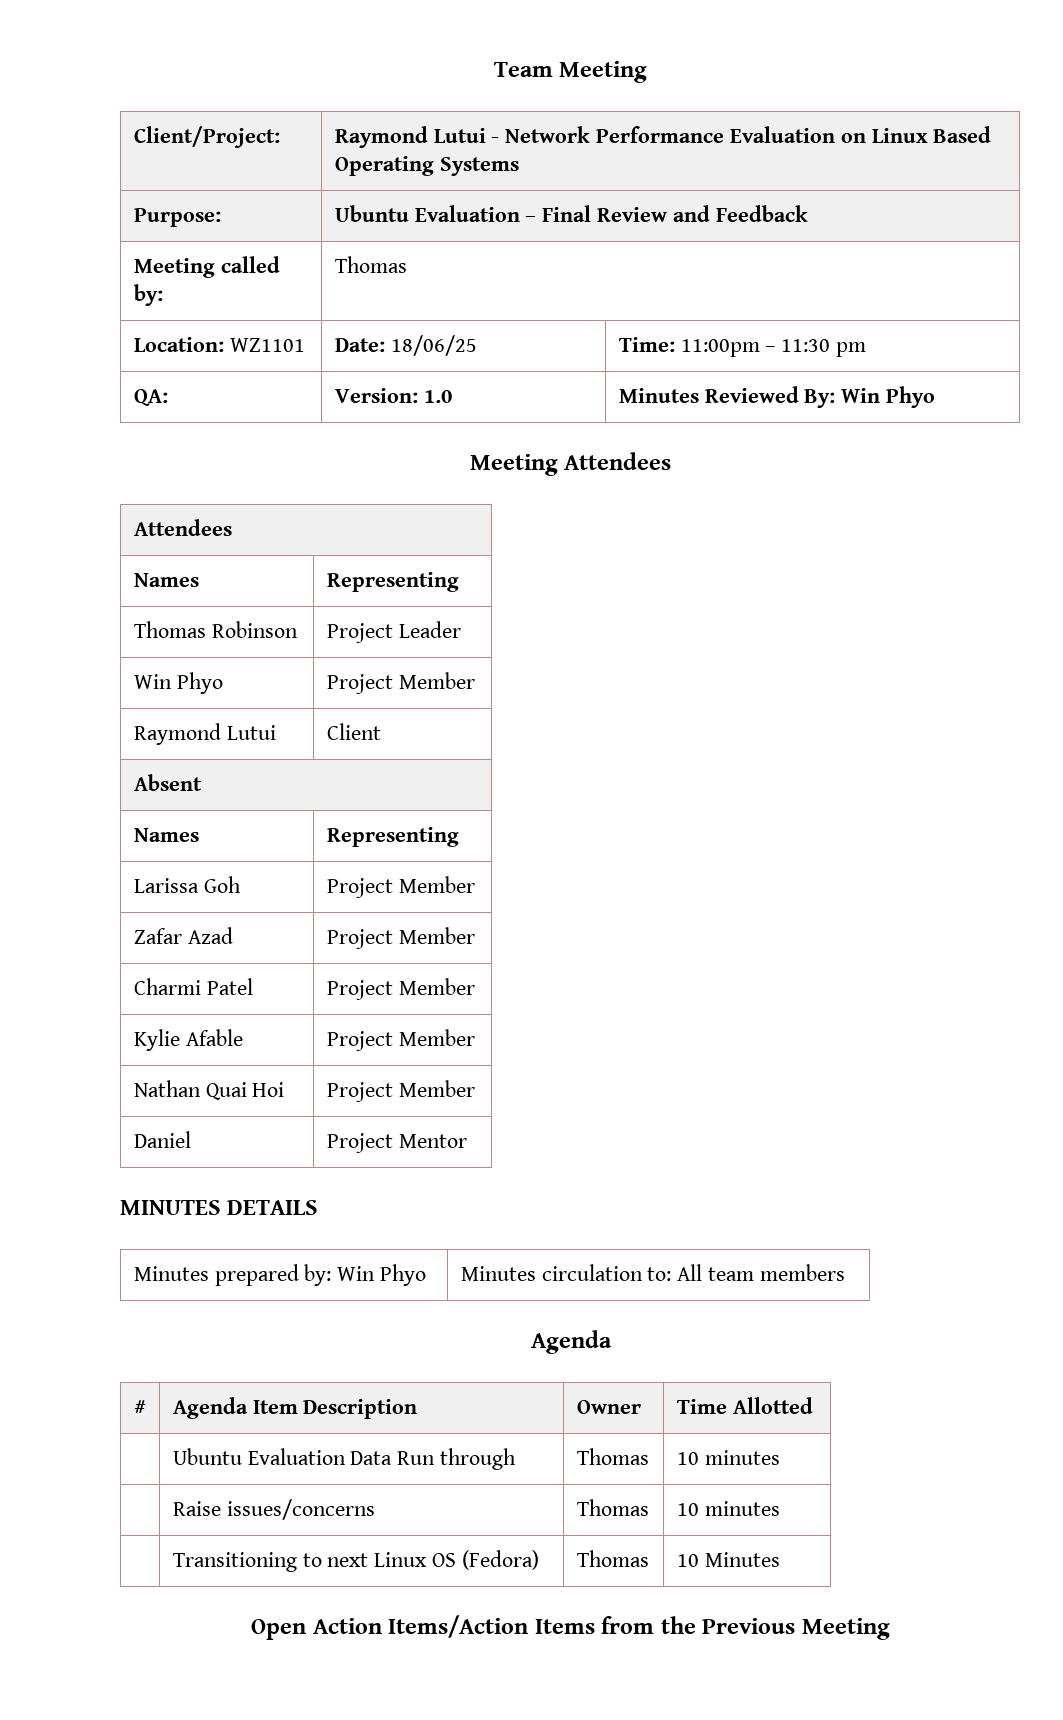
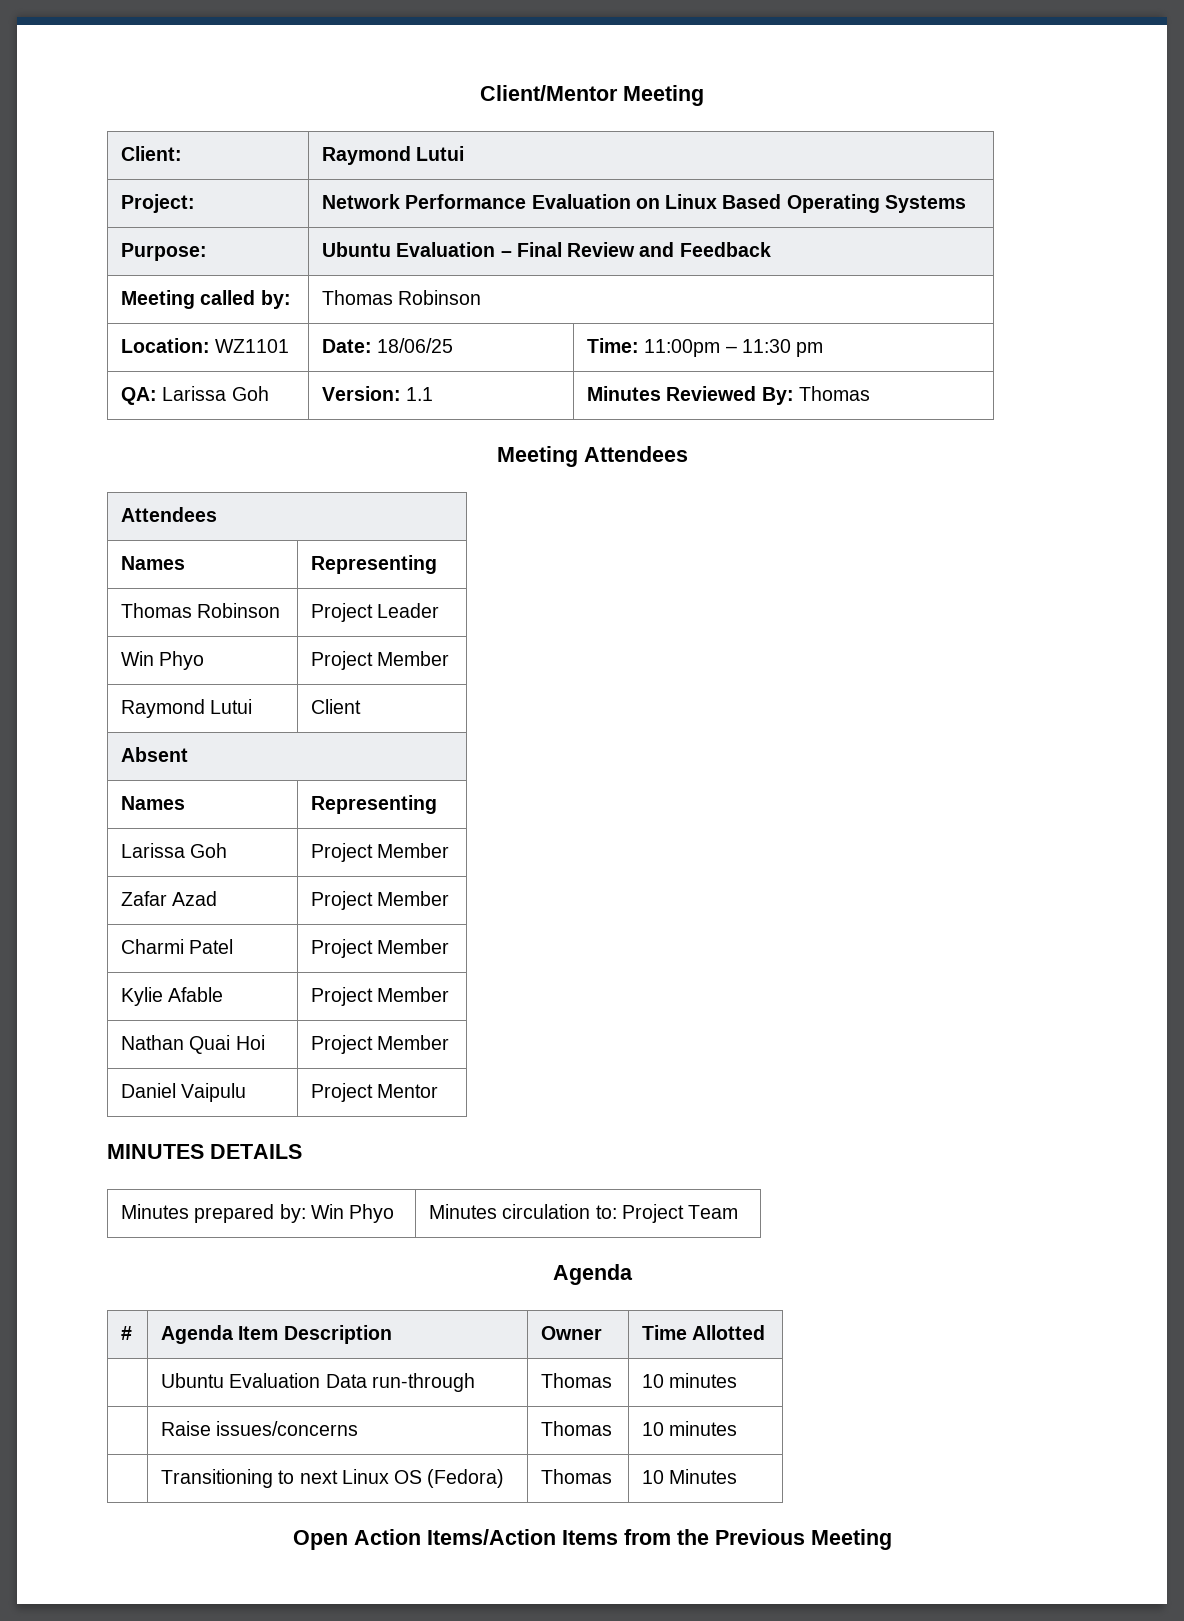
[493,62,553,77] Team -> [480,85,618,101] Client/Mentor
[133,126,280,148] [334,126,500,148] Client/Project: | Raymond Lutui - -> [121,146,183,161] [322,146,465,165] [121,194,196,213] Client: | Raymond Lutui // Project: |
(407, 264) none -> [398,290,482,305] Robinson
(168, 397) none -> [162,386,269,401] Larissa Goh
[423,390,452,403] 1.0 -> [406,387,434,401] 1.1
[841,386,936,408] Win Phyo -> [798,386,870,401] Thomas
(191, 1139) none -> [181,1083,247,1102] Vaipulu
[677,1264,845,1281] All team members -> [621,1204,739,1223] Project Team
[397,1448,517,1470] Run through -> [371,1373,475,1392] run-through

